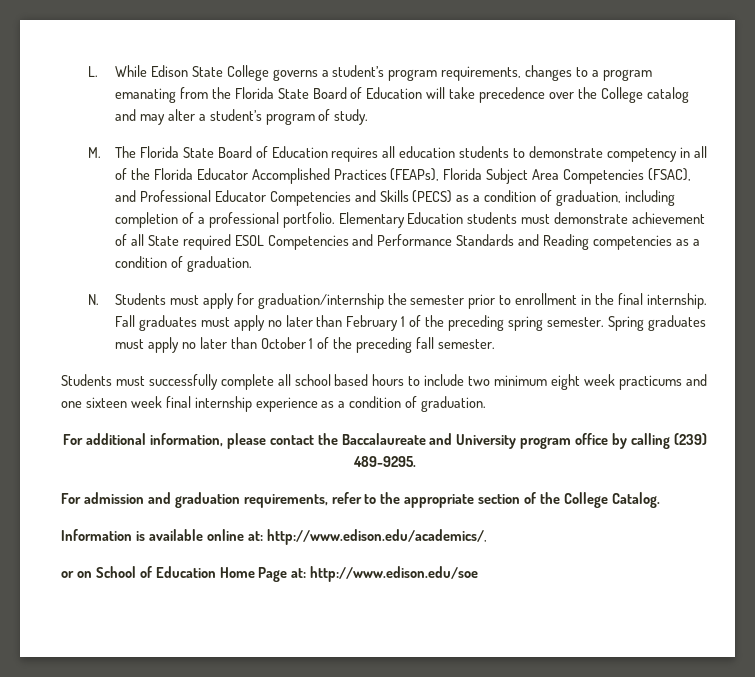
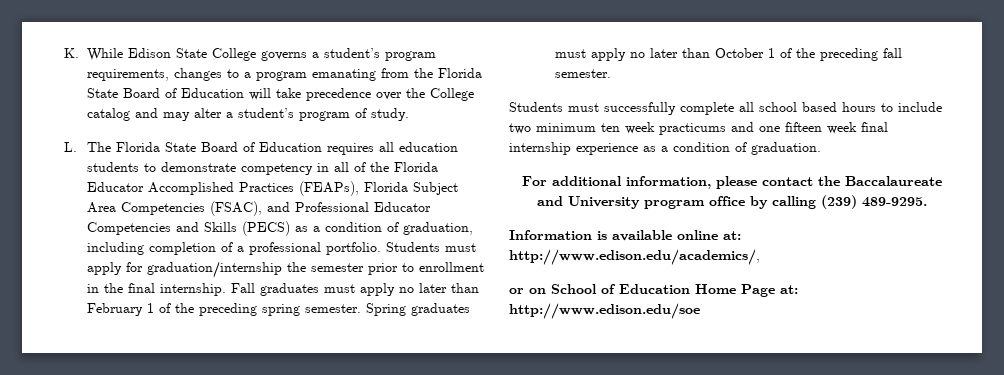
[87,66,98,77] L. -> [63,48,79,58] K.
[87,147,101,158] M. -> [63,142,77,152] L.
[338,212,706,228] [114,234,700,250] [114,256,252,272] [87,294,99,305] Elementary Education students must demonstrate achievement of all State required ESOL Competencies and Performance Standards and Reading competencies as a condition of graduation. // N. -> (381, 248) none
[550,374,580,390] eight -> [601,123,620,132] ten
[85,397,127,408] sixteen -> [785,122,822,132] fifteen
[61,492,660,508] // For admission and graduation requirements, refer to the appropriate section of the College Catalog. -> (927, 202) none

